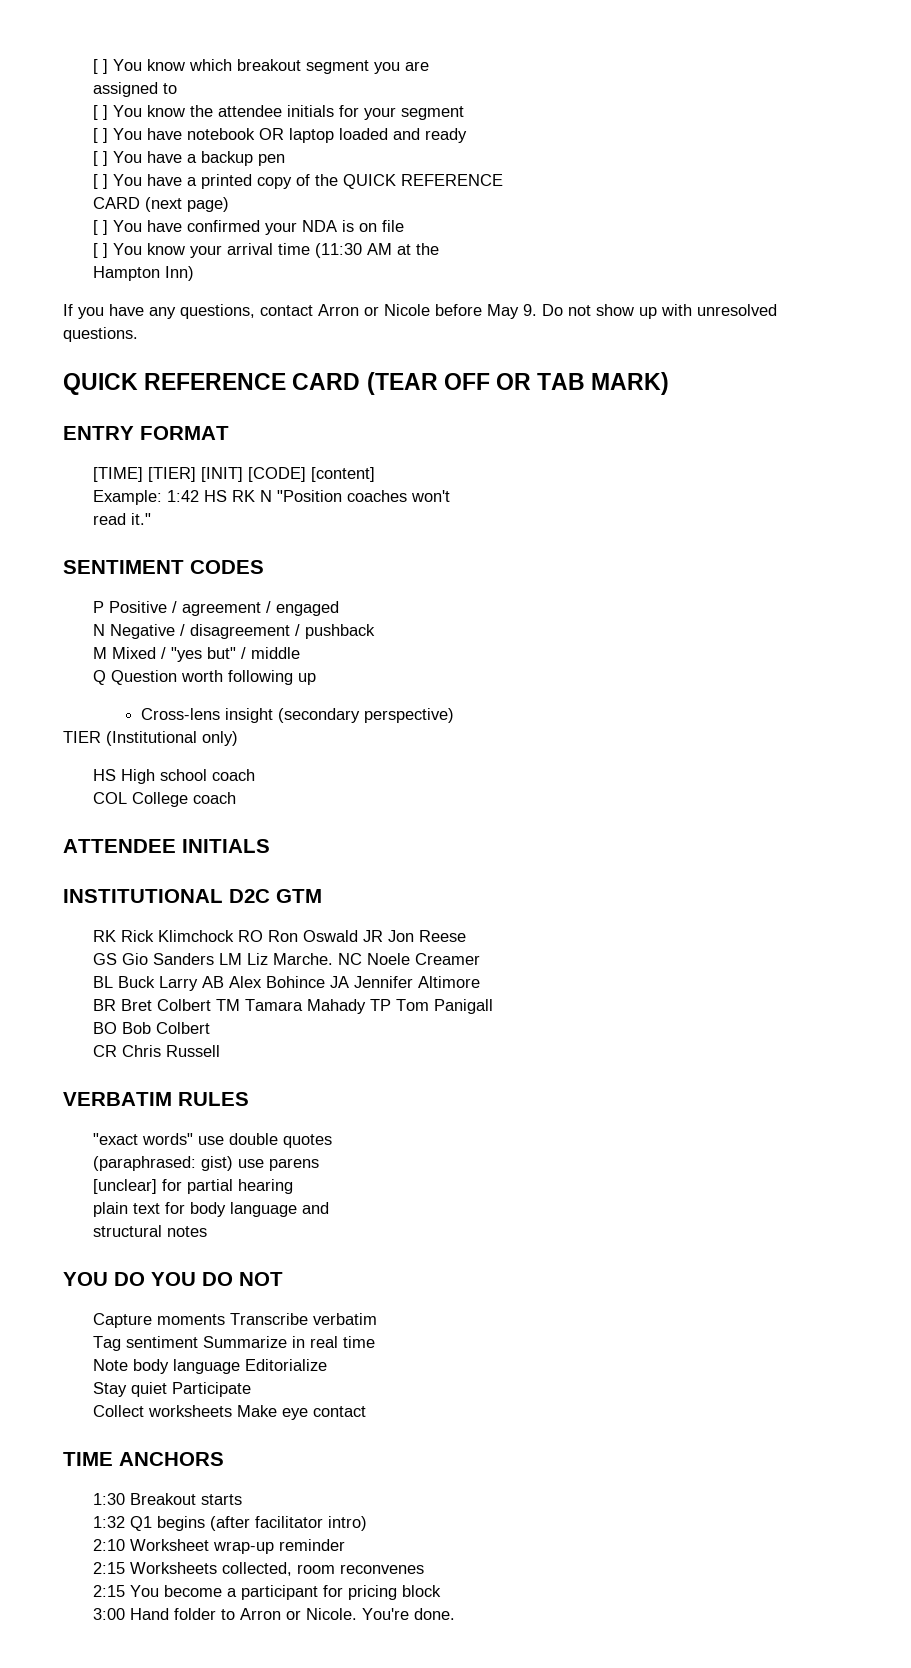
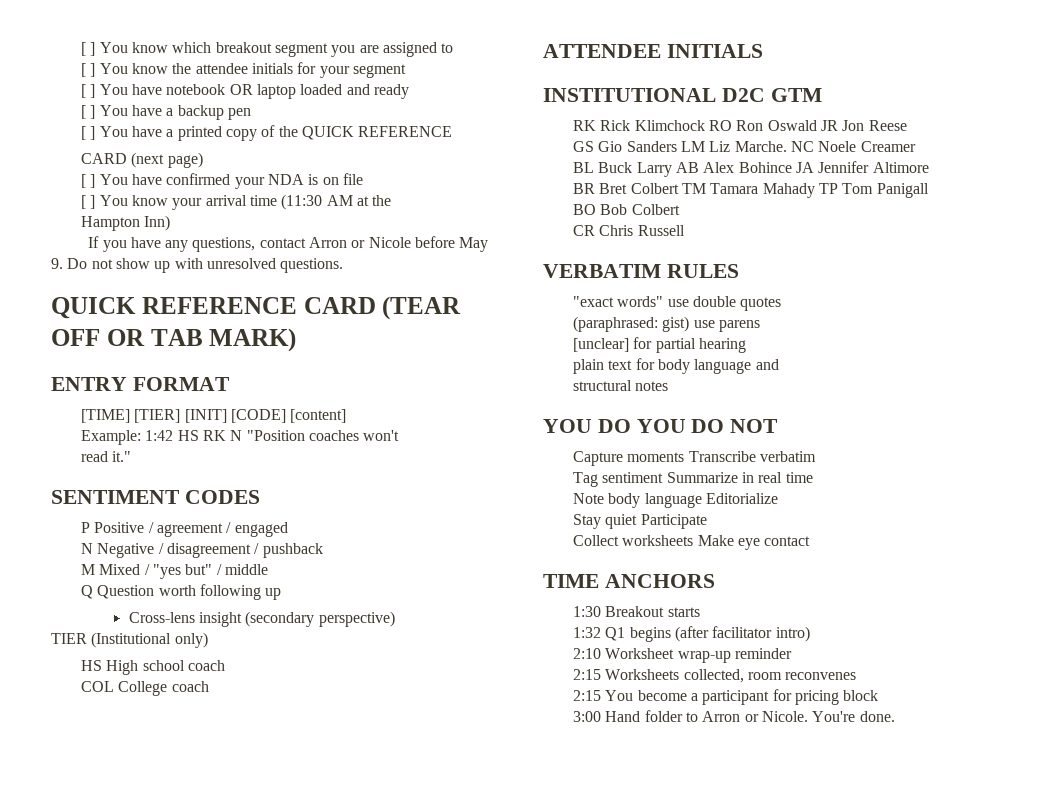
(429, 66) // -> (379, 49) none

